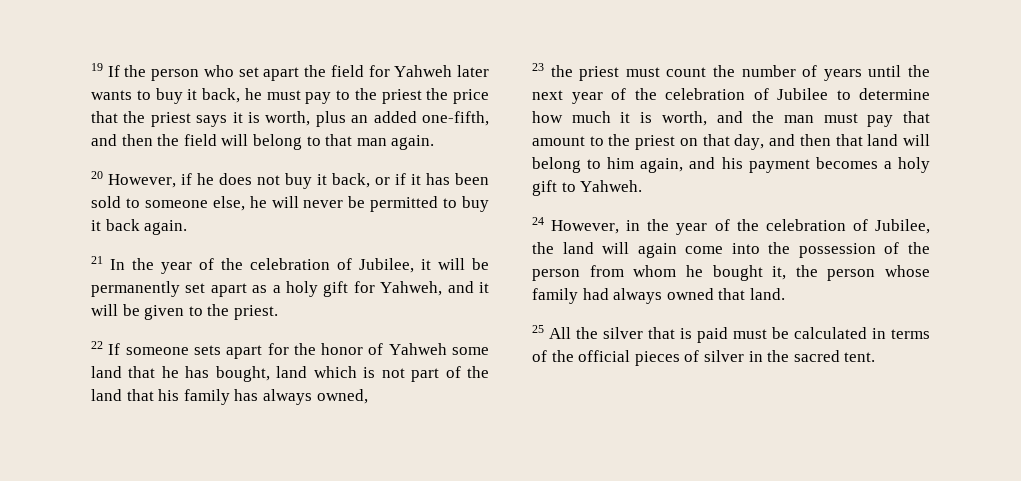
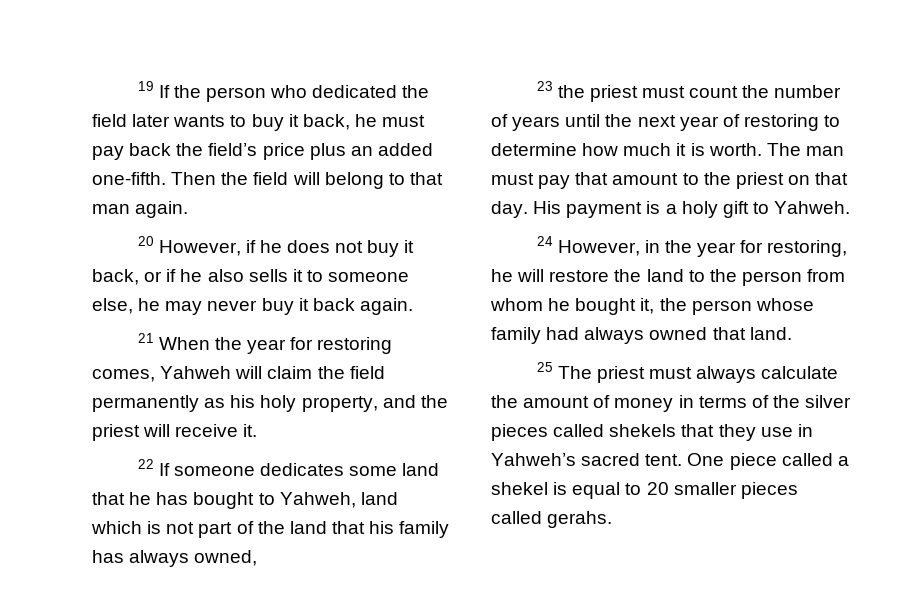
[238,65,453,81] set apart the field for Yahweh -> [312,85,430,98] [92,114,127,127] dedicated the field
[336,88,489,104] [91,111,489,127] [91,134,153,146] to the priest the price that the priest says it is worth, plus an added one-fifth, and then -> [129,143,433,160] [92,172,217,185] back the field’s price plus an added one-fifth. Then
[411,173,489,185] [91,196,458,212] it has been sold to someone else, he will never be permitted to -> [180,269,410,282] [92,298,258,315] he also sells it to someone else, he may never
[110,258,489,274] [91,281,489,297] [91,304,278,320] [91,341,447,359] In the year of the celebration of Jubilee, it will be permanently set apart as a holy gift for Yahweh, and it will be given to the priest. // 22 If someone sets apart for the honor of Yahweh -> [158,337,393,354] [92,366,385,382] [92,395,448,412] [92,424,258,441] [137,459,344,476] When the year for restoring comes, Yahweh will claim the field permanently as his holy property, and the priest will receive it. // 22 If someone dedicates
[215,366,270,382] bought, -> [193,492,356,509] bought to Yahweh,
[634,88,828,100] the celebration of Jubilee -> [743,114,819,131] restoring
[661,111,775,126] worth, and the -> [708,143,801,156] worth. The
[734,134,930,150] [532,157,878,173] day, and then that land will belong to him again, and his payment becomes -> [491,201,661,218] day. His payment is
[714,219,930,234] [532,242,900,258] of the celebration of Jubilee, the land will again come into the possession of -> [740,240,848,257] [491,269,705,282] for restoring, he will restore the land to
[549,327,930,343] [532,350,876,366] All the silver that is paid must be calculated in terms of the official pieces of silver in the sacred tent. -> [557,366,839,383] [491,395,852,412] [491,424,813,441] [491,453,849,470] [491,482,798,499] [491,511,613,528] The priest must always calculate the amount of money in terms of the silver pieces called shekels that they use in Yahweh’s sacred tent. One piece called a shekel is equal to 20 smaller pieces called gerahs.

